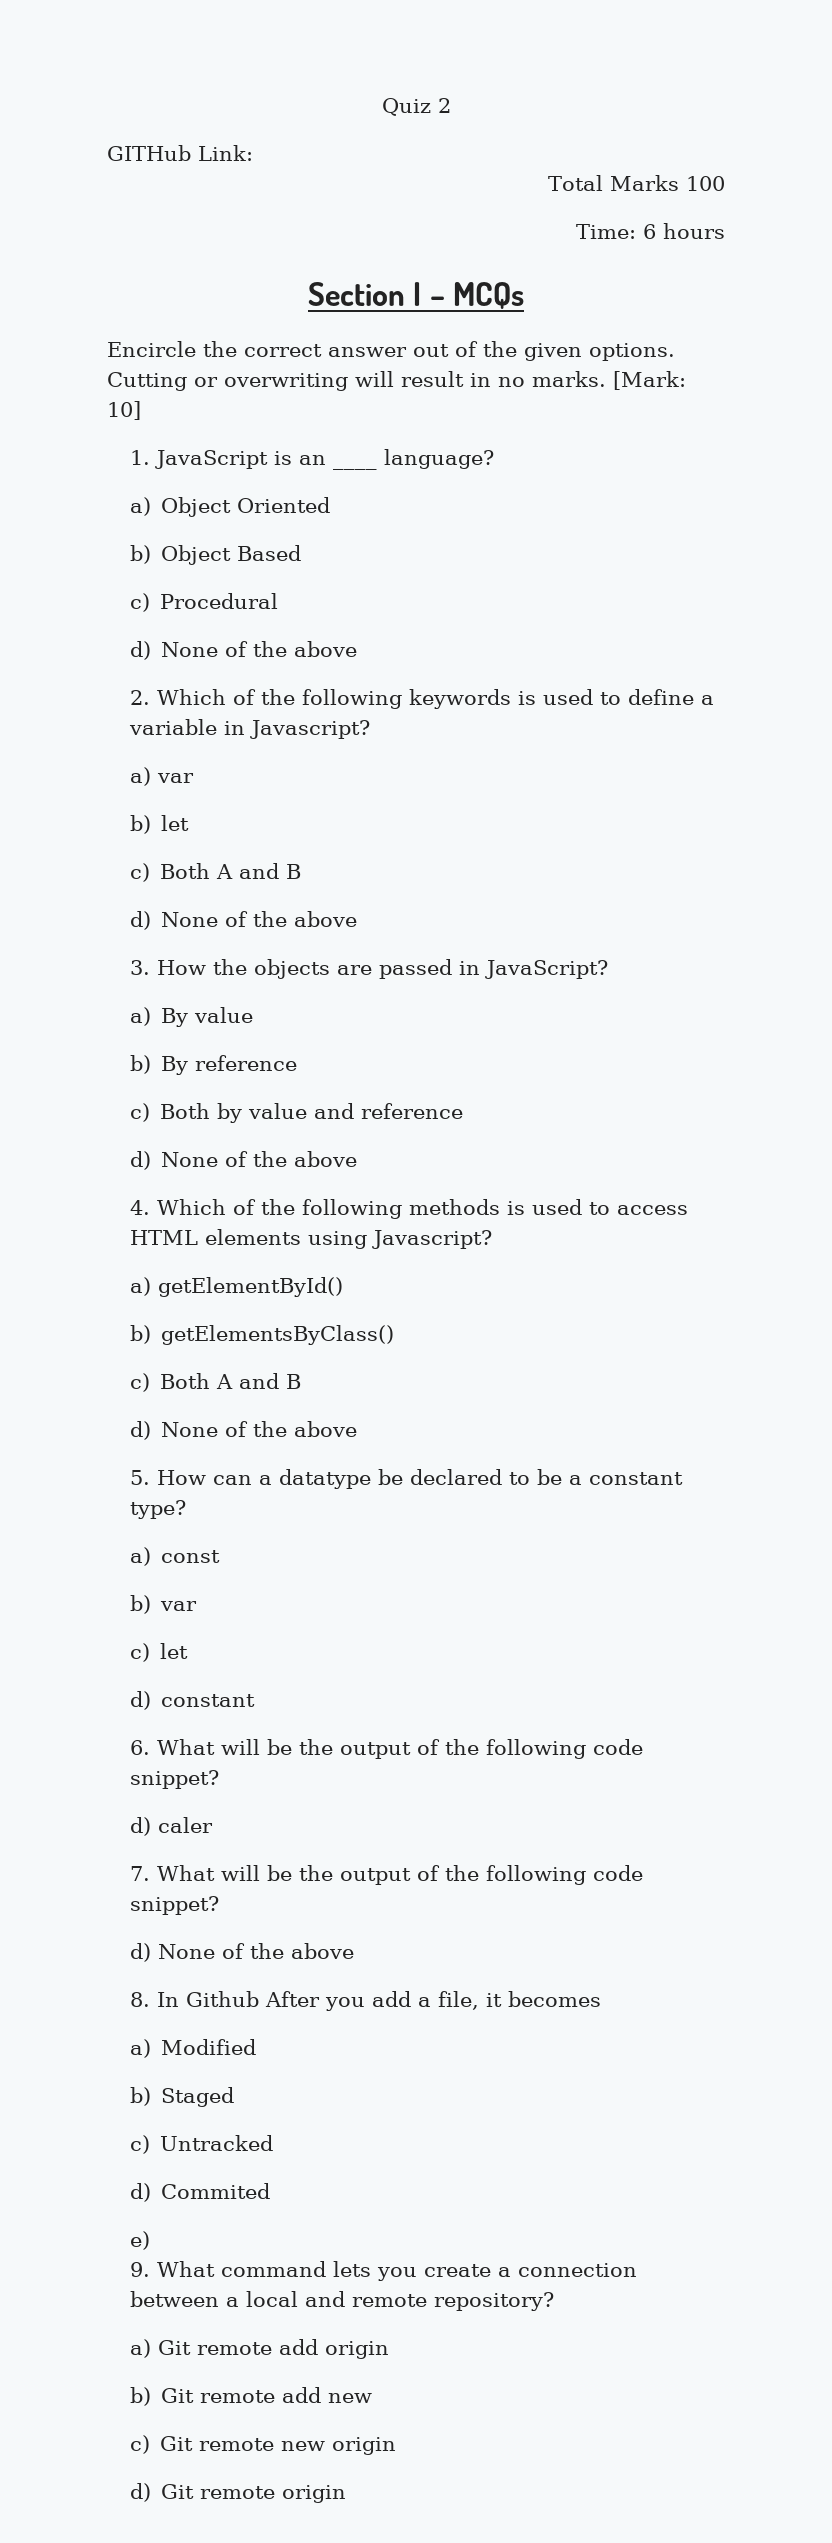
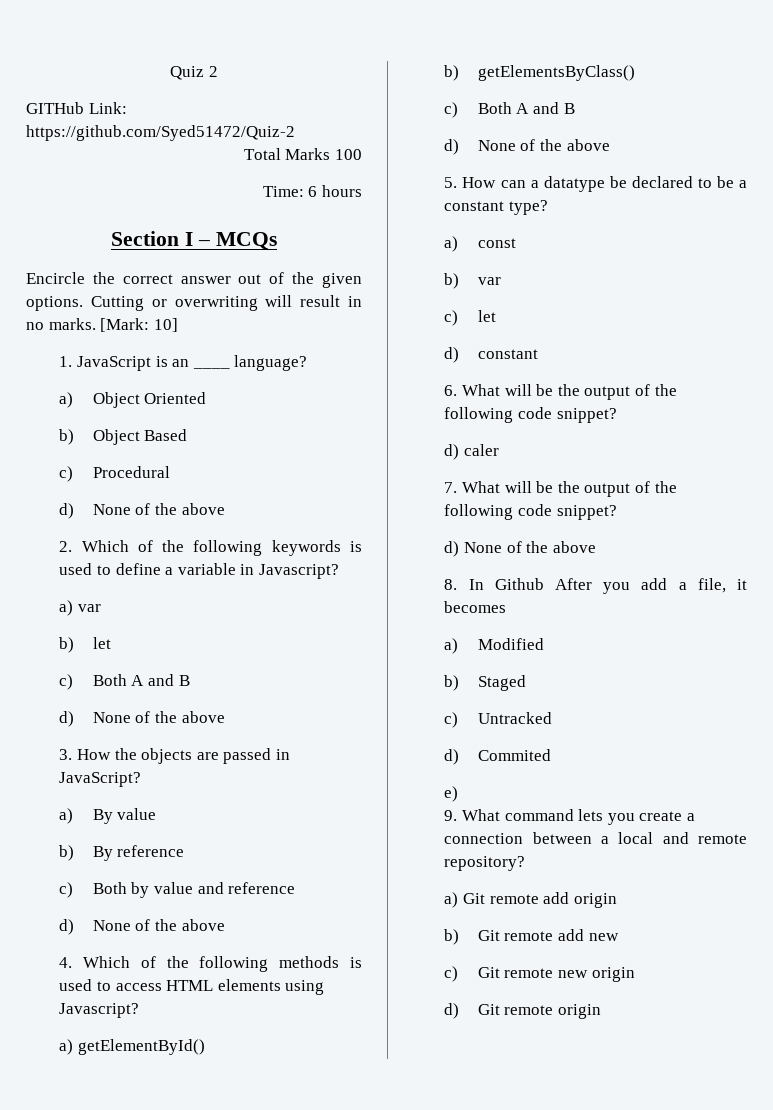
(253, 153) none -> [26,125,295,141] https://github.com/Syed51472/Quiz-2

